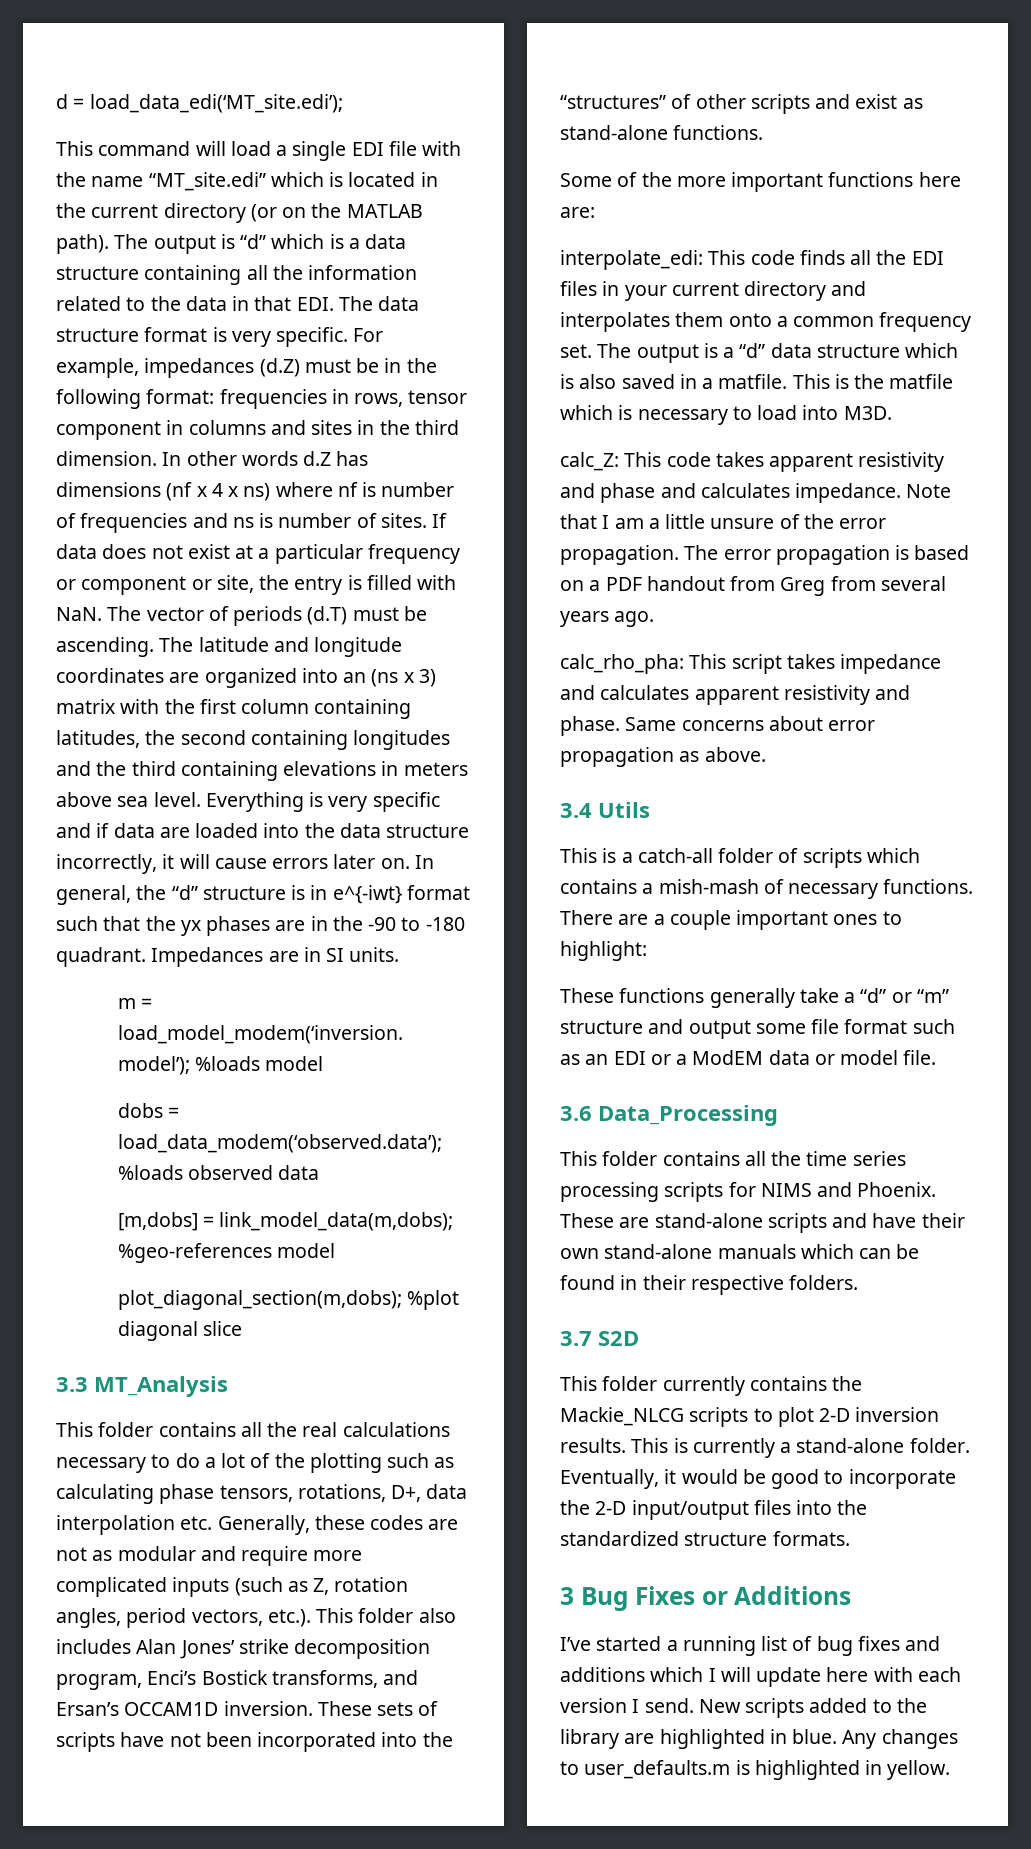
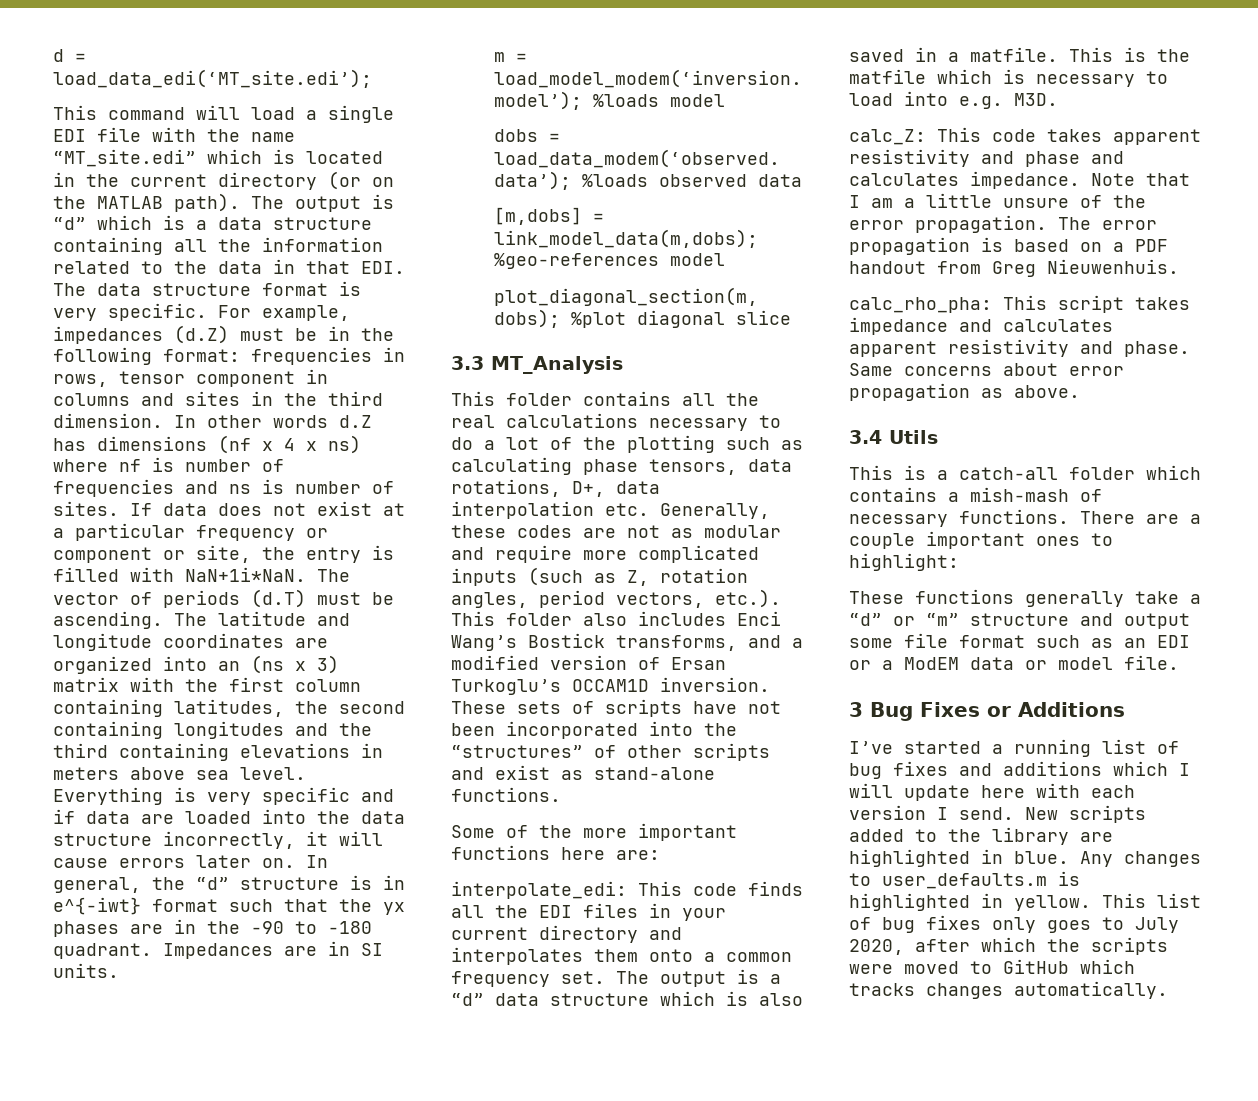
[56,607,102,621] NaN. -> [185,567,306,582] NaN+1i*NaN.
(293, 1493) none -> [748,459,792,472] data
[136,1639,431,1659] [56,1670,419,1690] [56,1702,119,1716] Alan Jones’ strike decomposition program, Enci’s Bostick transforms, and Ersan’s -> [737,611,781,626] [451,633,803,651] [451,655,726,670] [451,679,561,695] Enci Wang’s Bostick transforms, and a modified version of Ersan Turkoglu’s
(839, 412) none -> [959,96,1003,109] e.g.
[830,576,946,591] [560,611,655,627] from several years ago. -> [1047,259,1179,274] Nieuwenhuis.
[778,848,862,868] of scripts -> (1135, 473) none
[560,1105,778,1126] [560,1151,906,1166] [560,1182,937,1202] [560,1213,965,1233] [560,1244,920,1259] [560,1275,859,1295] [560,1331,639,1346] [560,1376,863,1396] [560,1407,940,1427] [560,1438,970,1458] [560,1469,956,1489] [560,1500,868,1520] [560,1531,850,1546] // 3.6 Data_Processing // This folder contains all the time series processing scripts for NIMS and Phoenix. These are stand-alone scripts and have their own stand-alone manuals which can be found in their respective folders. // 3.7 S2D // This folder currently contains the Mackie_NLCG scripts to plot 2-D inversion results. This is currently a stand-alone folder. Eventually, it would be good to incorporate the 2-D input/output files into the standardized structure formats. -> (1179, 662) none
(951, 1770) none -> [1102,893,1201,908] [849,915,1179,933] [849,937,1168,955] [849,959,1135,974] [849,981,1168,999] This list of bug fixes only goes to July 2020, after which the scripts were moved to GitHub which tracks changes automatically.

